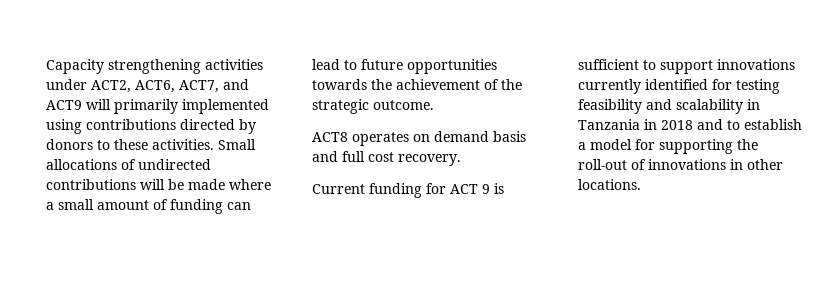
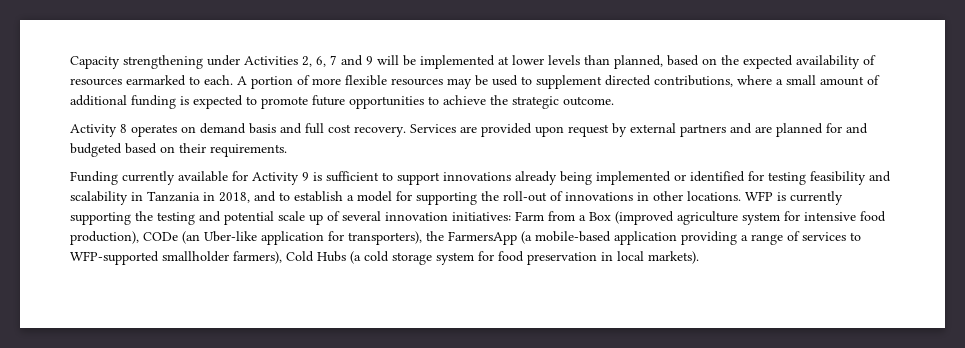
[205,59,263,70] [46,79,249,93] [46,99,269,114] [46,119,256,134] [46,139,256,150] [46,159,211,170] [46,179,225,190] activities under ACT2, ACT6, ACT7, and ACT9 will primarily implemented using contributions directed by donors to these activities. Small allocations of undirected contributions will be made -> [207,55,876,69] [70,75,733,89] under Activities 2, 6, 7 and 9 will be implemented at lower levels than planned, based on the expected availability of resources earmarked to each. A portion of more flexible resources may be used to supplement directed contributions,
[170,199,251,214] [312,59,497,74] [312,79,499,90] funding can lead to future opportunities towards the achievement of -> [70,95,486,109] additional funding is expected to promote future opportunities to achieve
[312,132,348,142] ACT8 -> [70,124,127,137] Activity 8
[312,183,478,198] // Current funding for ACT -> [410,123,868,137] [70,143,287,157] [70,171,299,185] Services are provided upon request by external partners and are planned for and budgeted based on their requirements. // Funding currently available for Activity
[578,79,641,94] currently -> [515,171,686,185] already being implemented or
[661,120,693,130] 2018 -> [219,192,250,203] 2018,
(641, 184) none -> [745,191,843,205] [70,211,886,225] [70,231,861,245] [70,251,699,265] WFP is currently supporting the testing and potential scale up of several innovation initiatives: Farm from a Box (improved agriculture system for intensive food production), CODe (an Uber-like application for transporters), the FarmersApp (a mobile-based application providing a range of services to WFP-supported smallholder farmers), Cold Hubs (a cold storage system for food preservation in local markets).

